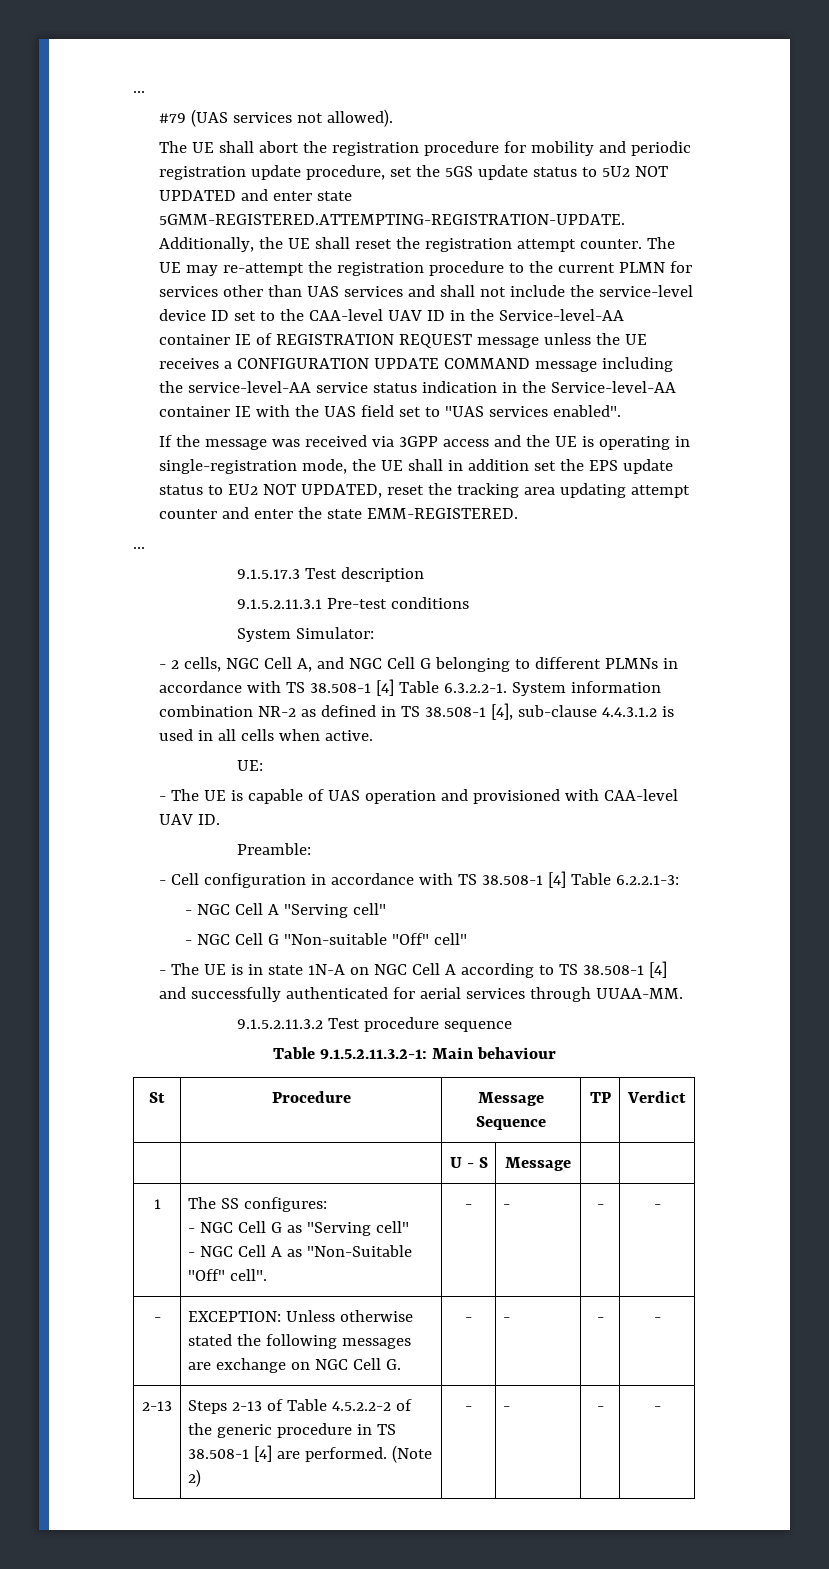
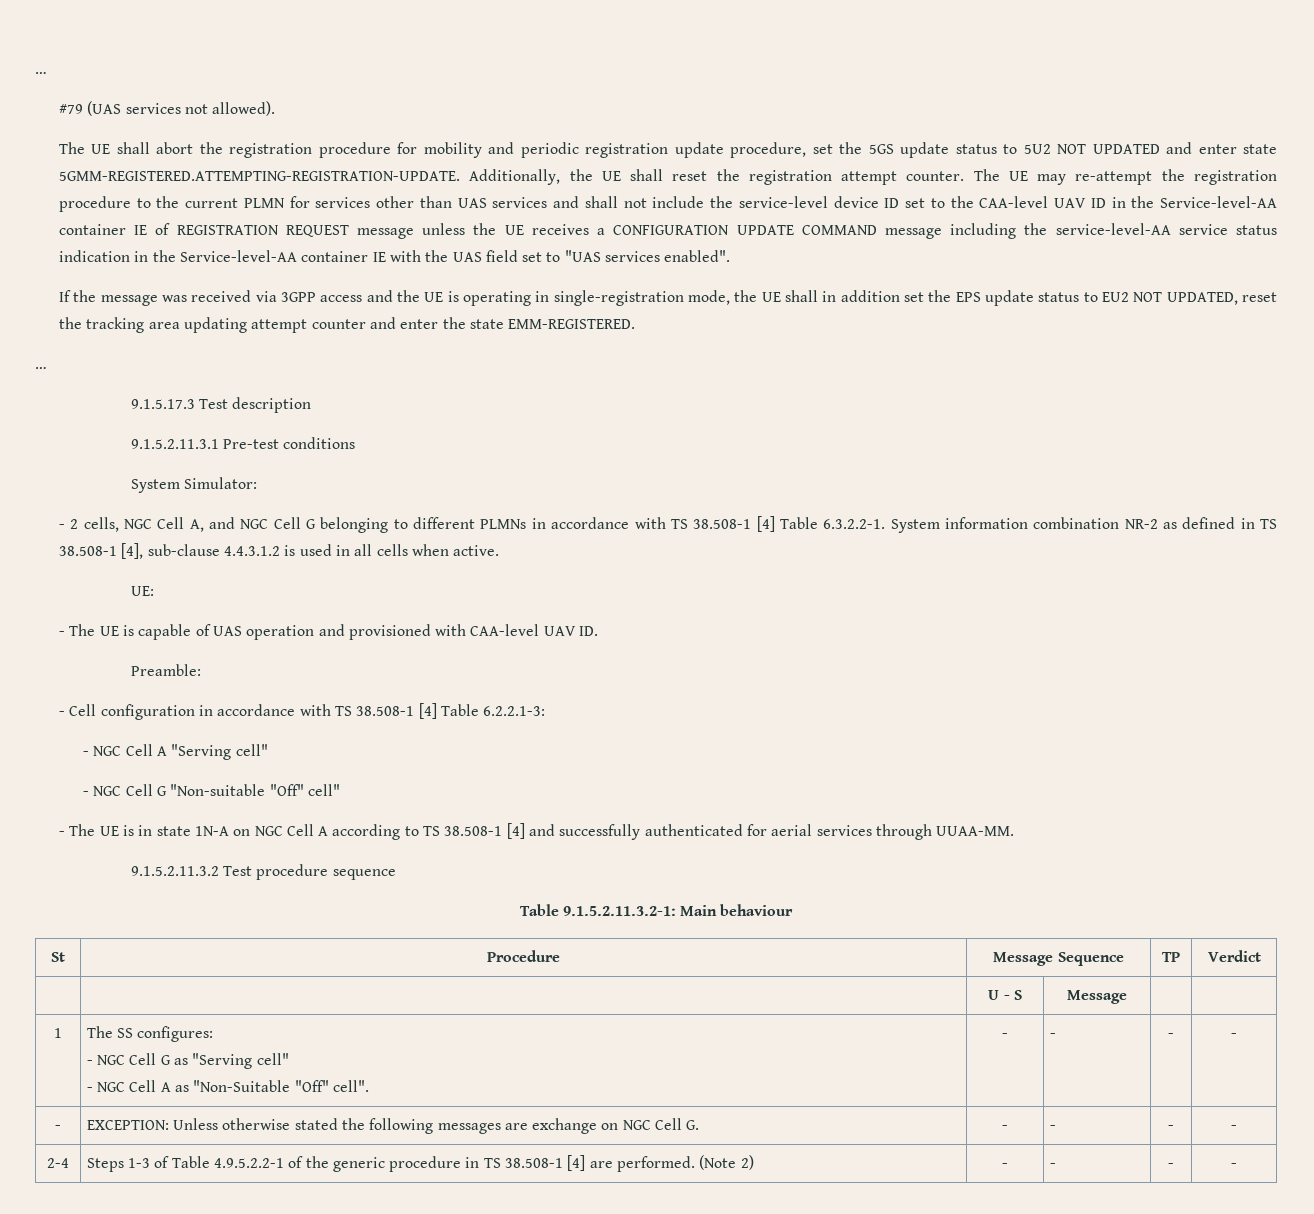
[142,1401,172,1411] 2-13 -> [47,1158,69,1168] 2-4
[232,1401,263,1411] 2-13 -> [127,1158,150,1168] 1-3
[332,1401,392,1411] 4.5.2.2-2 -> [213,1158,284,1168] 4.9.5.2.2-1

